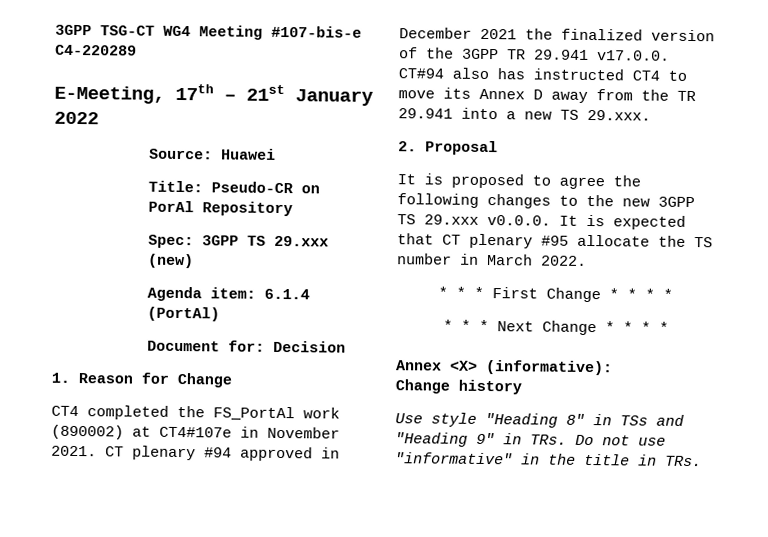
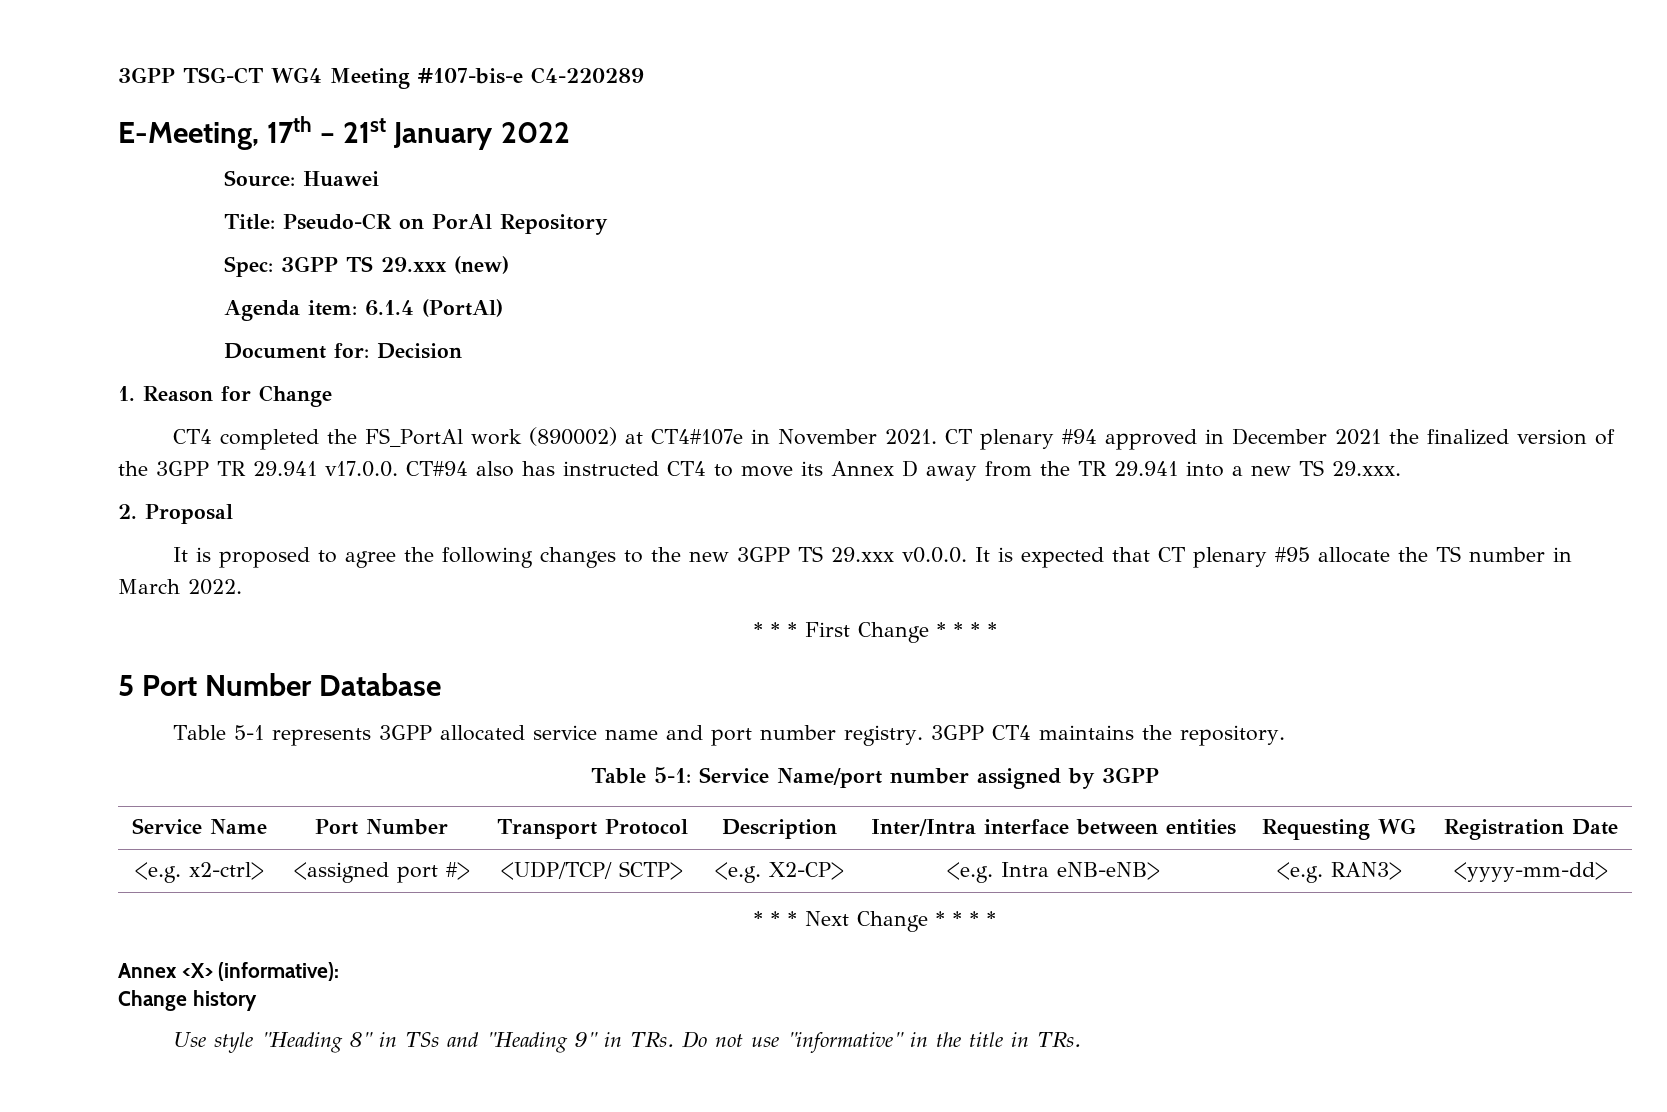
(673, 294) none -> [118,673,442,696] [172,725,1285,746] [590,767,1160,789] [132,818,267,834] [315,819,448,835] [496,819,688,839] [722,819,837,839] [870,819,1236,836] [1262,818,1416,840] [1443,819,1618,840] [135,862,264,883] [293,862,470,883] [501,861,683,880] [715,862,844,883] [946,862,1160,883] [1276,862,1402,883] [1453,862,1608,882] // 5 Port Number Database // Table 5-1 represents 3GPP allocated service name and port number registry. 3GPP CT4 maintains the repository. // Table 5-1: Service Name/port number assigned by 3GPP // Service Name | Port Number | Transport Protocol | Description | Inter/Intra interface between entities | Requesting WG | Registration Date // <e.g. x2-ctrl> | <assigned port #> | <UDP/TCP/ SCTP> | <e.g. X2-CP> | <e.g. Intra eNB-eNB> | <e.g. RAN3> | <yyyy-mm-dd>

